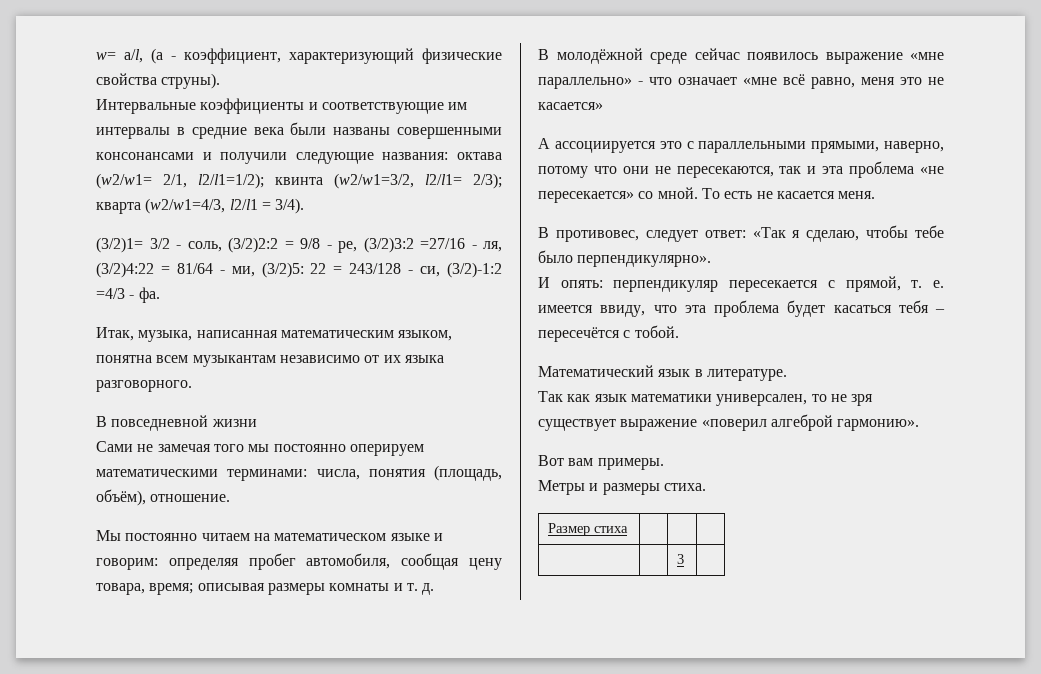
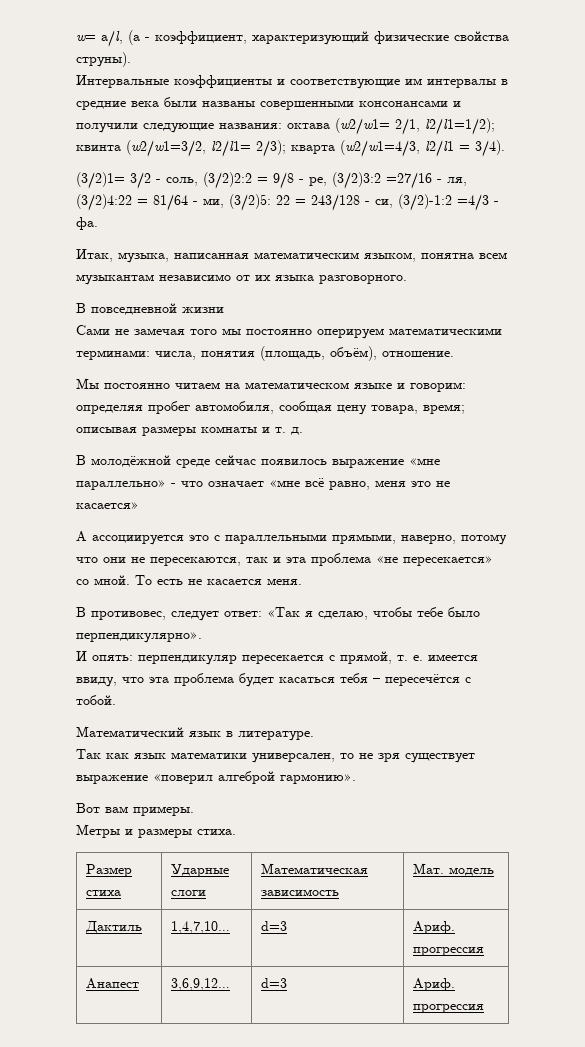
[677,554,685,564] | | // | | 3 | -> [170,864,229,877] [170,890,206,896] [260,863,368,874] [260,889,339,896] [412,863,494,876] [84,921,142,934] [170,921,230,934] [260,921,287,931] [412,921,455,934] [412,947,484,956] [85,978,139,989] [170,978,230,991] [260,978,287,988] [412,978,455,991] [412,1004,484,1013] Ударные слоги | Математическая зависимость | Мат. модель // Дактиль | 1,4,7,10… | d=3 | Ариф. прогрессия // Анапест | 3,6,9,12… | d=3 | Ариф. прогрессия

